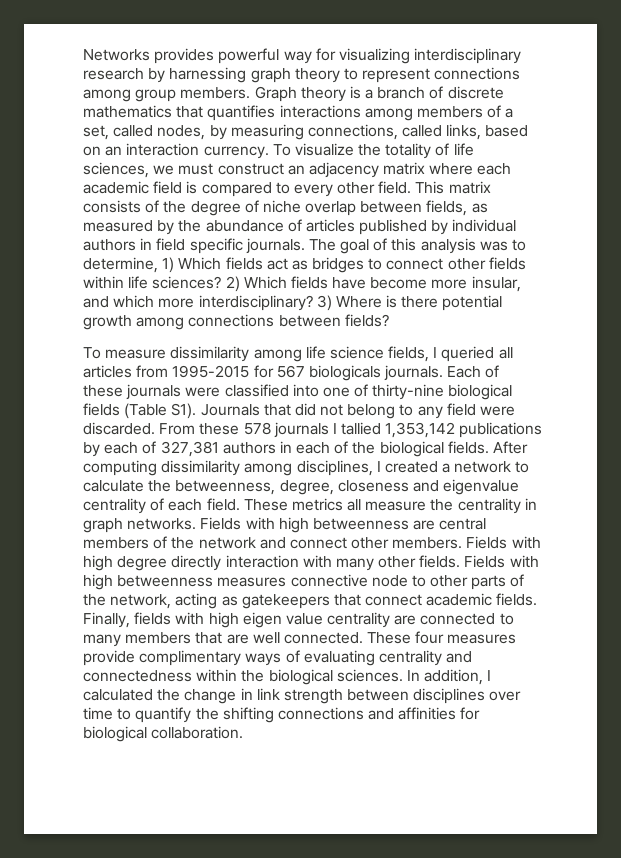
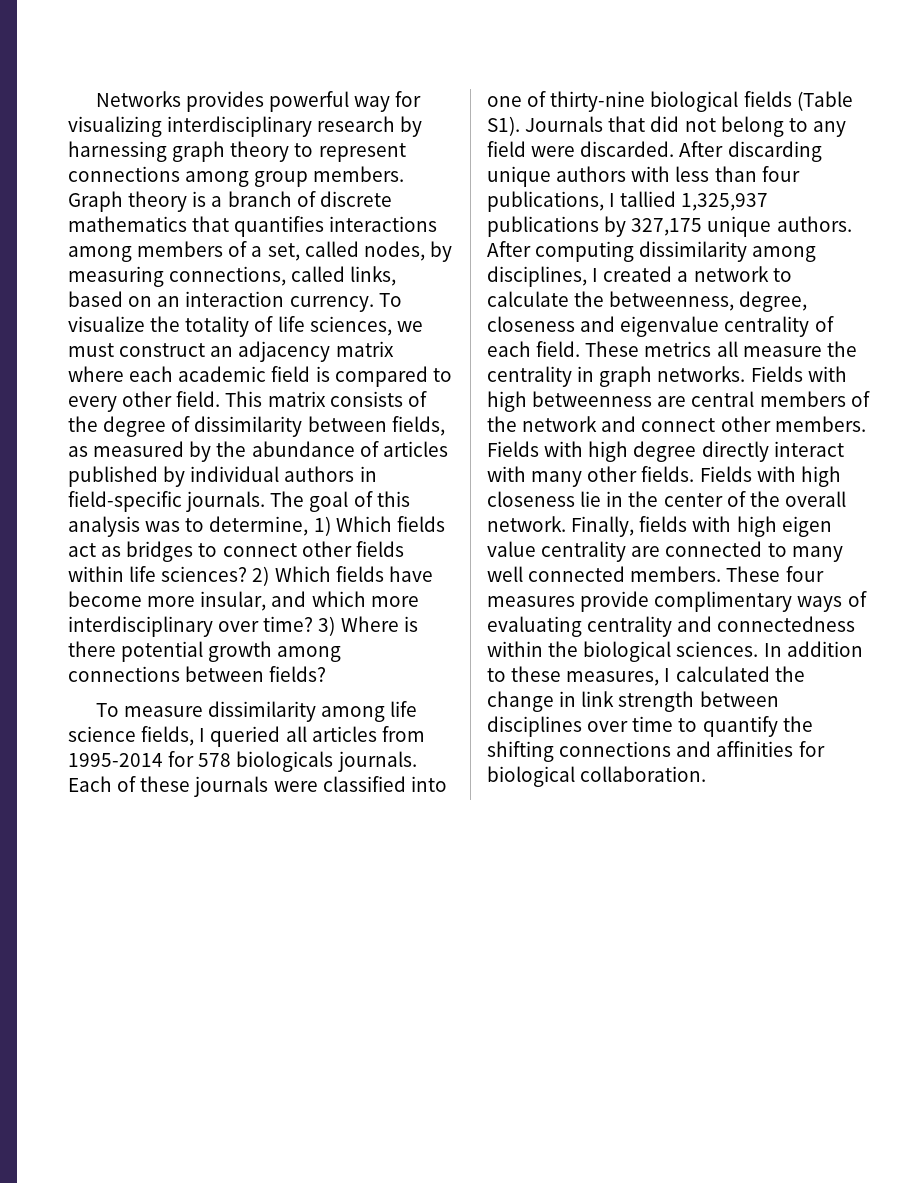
[262,200,357,216] niche overlap -> [194,416,303,437] dissimilarity
[156,238,243,254] field specific -> [68,491,182,512] field-specific
[198,295,313,311] interdisciplinary? -> [68,616,314,637] interdisciplinary over time?
[172,365,305,378] 1995-2015 for 567 -> [68,751,232,767] 1995-2014 for 578
[159,422,329,438] From these 578 journals -> [679,141,822,162] [487,166,800,187] [487,191,604,212] After discarding unique authors with less than four publications,
[385,422,456,438] 1,353,142 -> [681,193,769,211] 1,325,937
[104,441,489,457] each of 327,381 authors in each of the biological fields. -> [631,216,852,237] 327,175 unique authors.
[225,555,299,568] interaction -> [773,441,844,457] interact
[117,574,525,590] [83,593,538,609] betweenness measures connective node to other parts of the network, acting as gatekeepers that connect academic fields. -> [487,491,846,507] [487,516,566,532] closeness lie in the center of the overall network.
[125,632,363,644] members that are well connected. -> [487,566,722,582] well connected members.
[424,669,484,685] addition, -> [786,641,863,657] [487,666,660,686] addition to these measures,

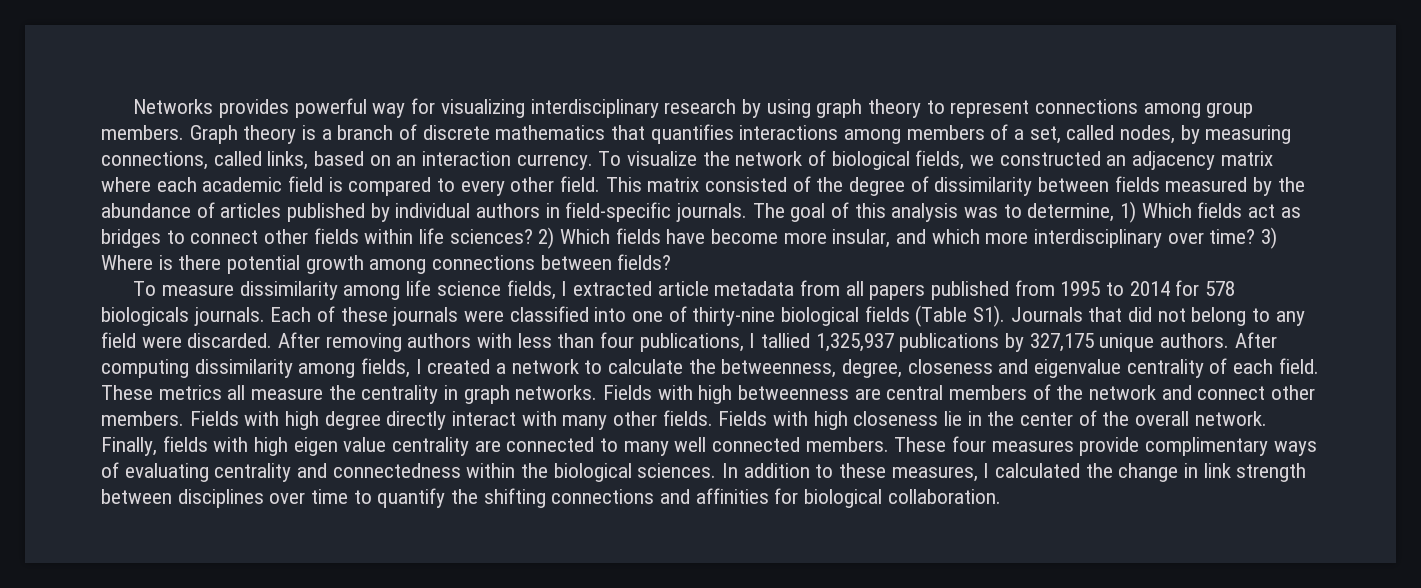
[68,141,167,162] harnessing -> [766,99,811,118] using
[185,316,423,337] [68,343,206,357] totality of life sciences, we must construct -> [735,150,1101,170] network of biological fields, we constructed
[329,391,403,407] consists -> [705,177,788,192] consisted
[391,416,445,436] [68,446,88,457] fields, as -> [1114,176,1160,192] fields
[210,726,425,747] [68,753,163,767] queried all articles from 1995-2014 -> [572,280,1170,300] extracted article metadata from all papers published from 1995 to 2014
[727,141,822,162] [487,166,551,187] discarding unique -> [325,333,402,352] removing
[487,266,587,287] disciplines, -> [361,358,411,378] fields,

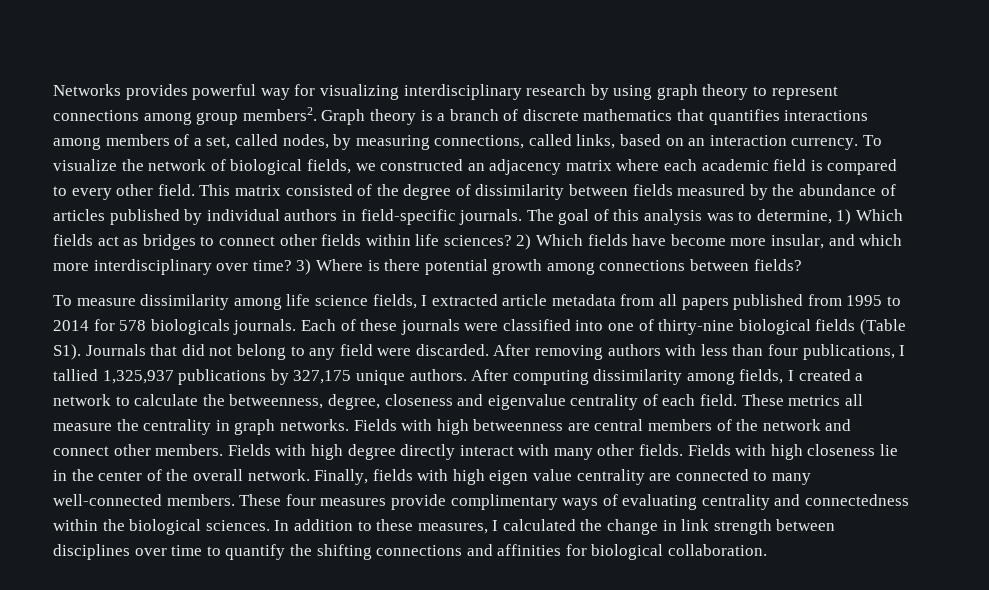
[101,125,184,140] members. -> [242,107,317,121] members2.
[674,437,801,452] well connected -> [53,494,162,506] well-connected

